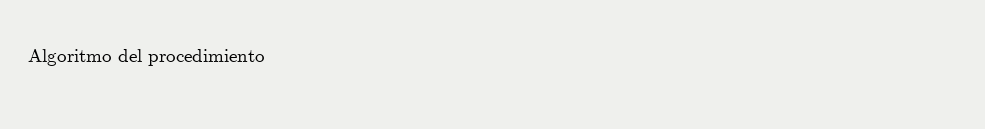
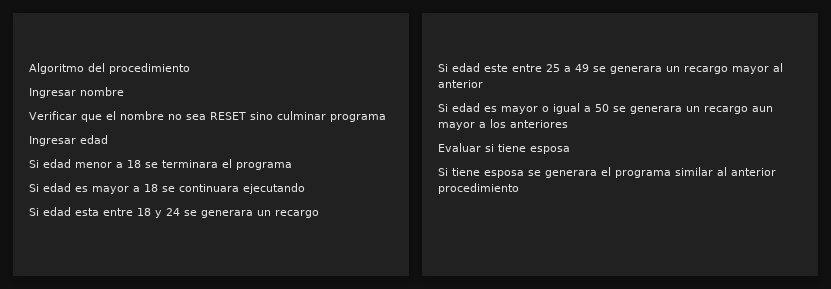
(265, 57) none -> [29,87,124,98] [29,111,386,122] [29,135,108,146] [29,159,292,170] [29,183,305,194] [29,207,319,218] [438,63,783,74] [438,80,483,88] [438,103,773,114] [438,119,568,130] [438,143,570,154] [438,167,776,178] [438,183,519,194] // Ingresar nombre // Verificar que el nombre no sea RESET sino culminar programa // Ingresar edad // Si edad menor a 18 se terminara el programa // Si edad es mayor a 18 se continuara ejecutando // Si edad esta entre 18 y 24 se generara un recargo // Si edad este entre 25 a 49 se generara un recargo mayor al anterior // Si edad es mayor o igual a 50 se generara un recargo aun mayor a los anteriores // Evaluar si tiene esposa // Si tiene esposa se generara el programa similar al anterior procedimiento

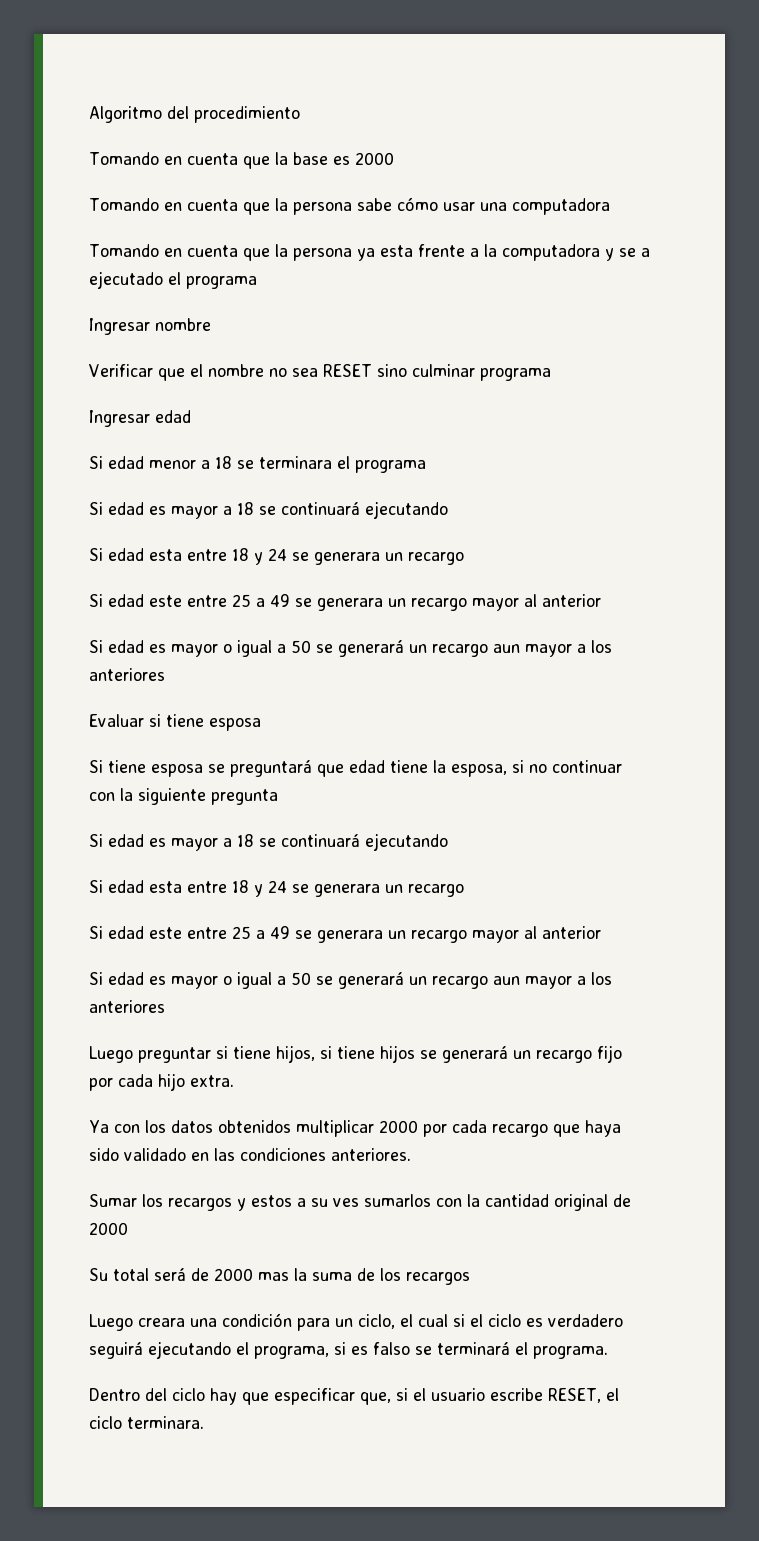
(190, 68) none -> [89,152,394,169] [89,197,610,215] [89,244,650,261] [89,271,257,289] // Tomando en cuenta que la base es 2000 // Tomando en cuenta que la persona sabe cómo usar una computadora // Tomando en cuenta que la persona ya esta frente a la computadora y se a ejecutado el programa
[179,184,239,192] continuara -> [281,502,360,515] continuará
[630,106,682,114] generara -> [338,640,404,657] generará
[545,167,776,178] [438,183,519,194] generara el programa similar al anterior procedimiento -> [230,760,622,777] [89,788,278,805] [89,833,448,851] [89,880,464,897] [89,926,601,943] [89,972,612,989] [89,1000,165,1013] [89,1045,622,1063] [89,1073,234,1091] [89,1120,621,1137] [89,1148,411,1161] [89,1194,631,1211] [89,1222,128,1235] [89,1268,470,1285] [89,1313,623,1331] [89,1341,608,1359] [89,1388,619,1405] [89,1416,204,1429] preguntará que edad tiene la esposa, si no continuar con la siguiente pregunta // Si edad es mayor a 18 se continuará ejecutando // Si edad esta entre 18 y 24 se generara un recargo // Si edad este entre 25 a 49 se generara un recargo mayor al anterior // Si edad es mayor o igual a 50 se generará un recargo aun mayor a los anteriores // Luego preguntar si tiene hijos, si tiene hijos se generará un recargo fijo por cada hijo extra. // Ya con los datos obtenidos multiplicar 2000 por cada recargo que haya sido validado en las condiciones anteriores. // Sumar los recargos y estos a su ves sumarlos con la cantidad original de 2000 // Su total será de 2000 mas la suma de los recargos // Luego creara una condición para un ciclo, el cual si el ciclo es verdadero seguirá ejecutando el programa, si es falso se terminará el programa. // Dentro del ciclo hay que especificar que, si el usuario escribe RESET, el ciclo terminara.

